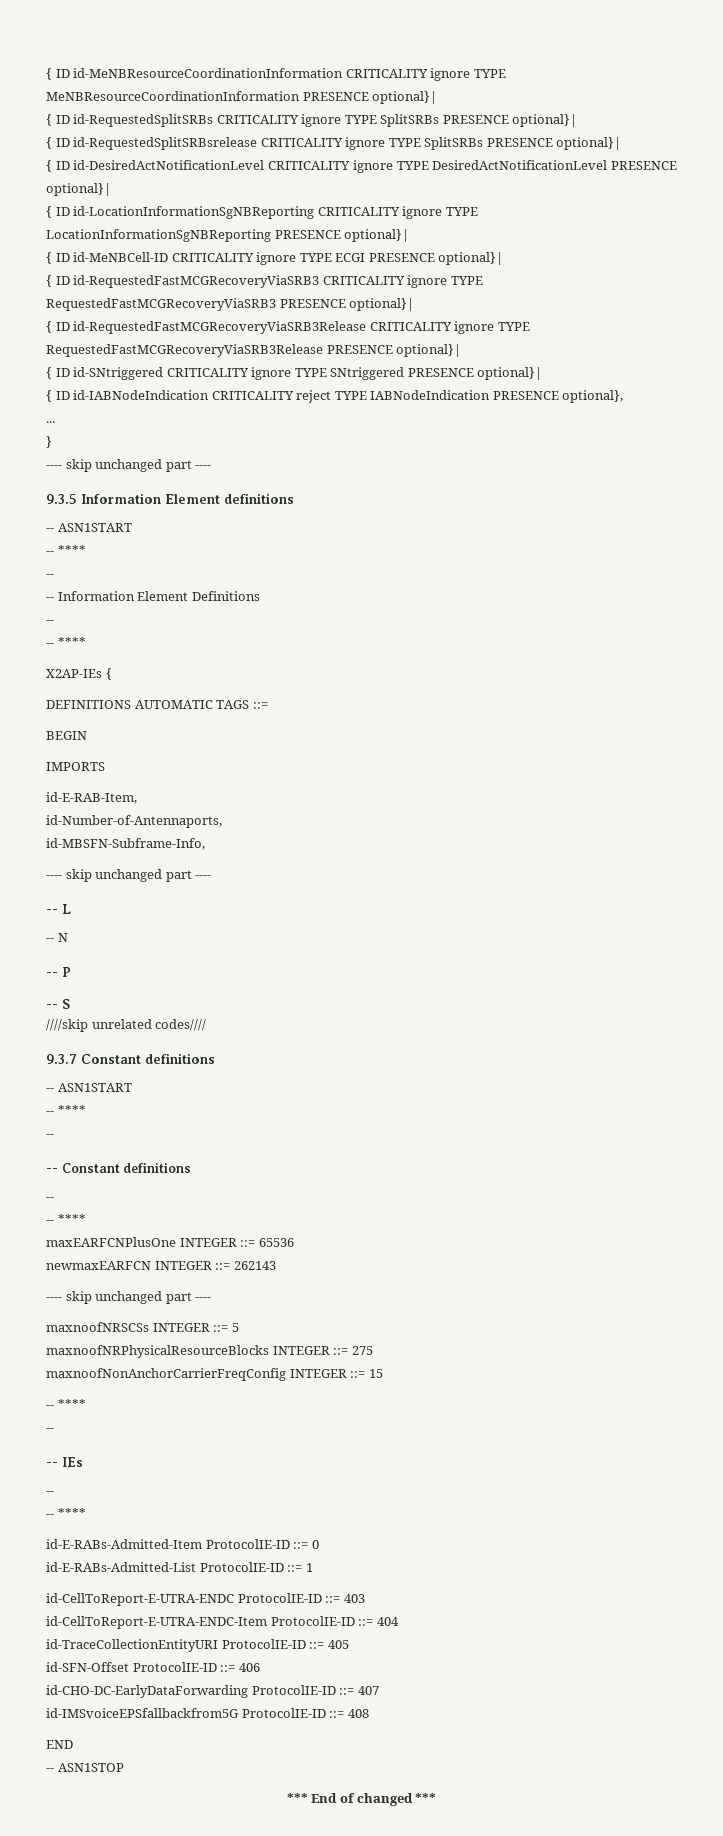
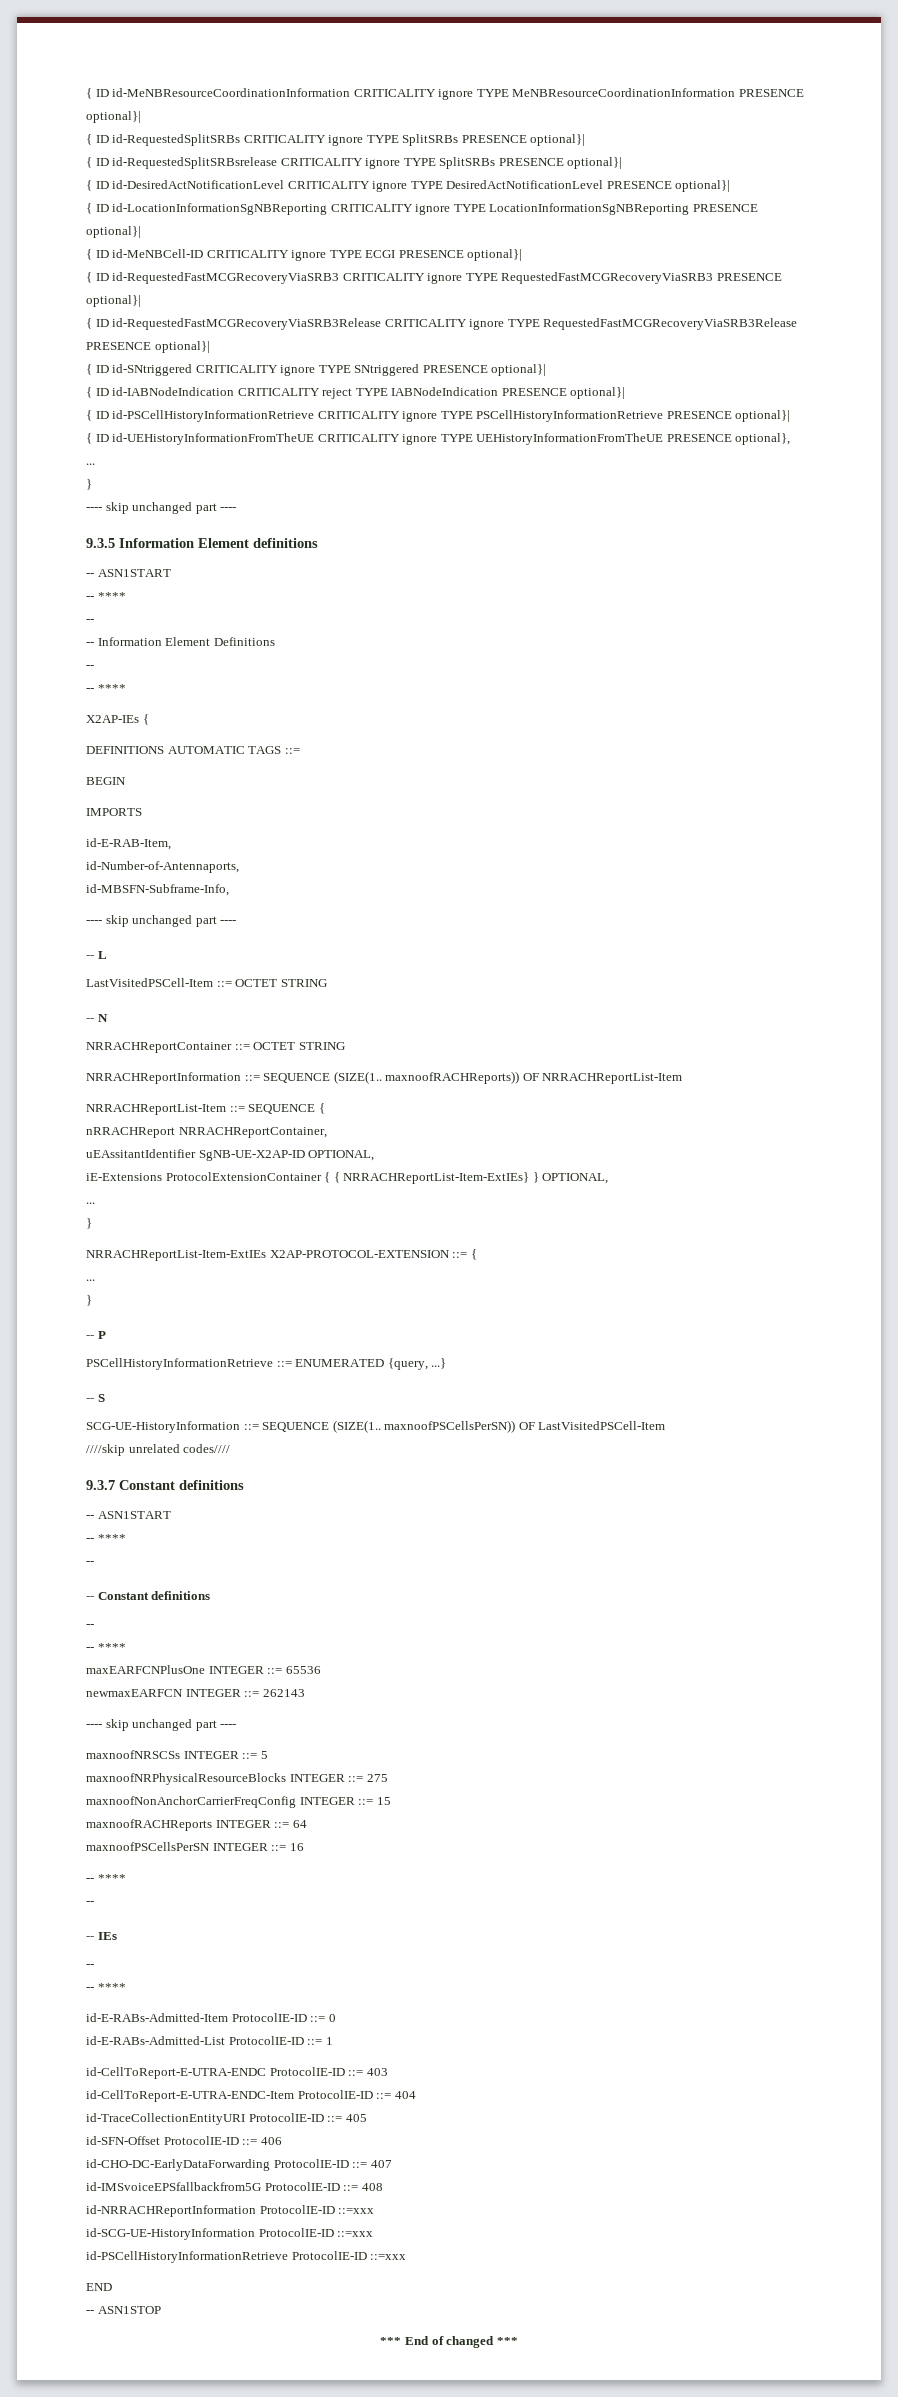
(559, 395) none -> [570,387,626,399] [86,410,791,422] [86,433,732,445] optional}| // { ID id-PSCellHistoryInformationRetrieve CRITICALITY ignore TYPE PSCellHistoryInformationRetrieve PRESENCE optional}| // { ID id-UEHistoryInformationFromTheUE CRITICALITY ignore TYPE UEHistoryInformationFromTheUE PRESENCE
[46,933,68,942] [46,967,71,977] [46,999,70,1009] -- N // -- P // -- S -> [86,978,327,987] [86,1014,108,1022] [86,1042,345,1053] [86,1071,683,1084] [86,1103,325,1115] [86,1127,327,1138] [86,1149,375,1161] [86,1172,609,1184] [86,1202,95,1204] [86,1218,92,1229] [86,1249,477,1261] [86,1279,95,1281] [86,1295,92,1306] [86,1331,106,1339] [86,1358,447,1370] [86,1394,105,1402] [86,1420,666,1433] LastVisitedPSCell-Item ::= OCTET STRING // -- N // NRRACHReportContainer ::= OCTET STRING // NRRACHReportInformation ::= SEQUENCE (SIZE(1.. maxnoofRACHReports)) OF NRRACHReportList-Item // NRRACHReportList-Item ::= SEQUENCE { // nRRACHReport NRRACHReportContainer, // uEAssitantIdentifier SgNB-UE-X2AP-ID OPTIONAL, // iE-Extensions ProtocolExtensionContainer { { NRRACHReportList-Item-ExtIEs} } OPTIONAL, // ... // } // NRRACHReportList-Item-ExtIEs X2AP-PROTOCOL-EXTENSION ::= { // ... // } // -- P // PSCellHistoryInformationRetrieve ::= ENUMERATED {query, ...} // -- S // SCG-UE-HistoryInformation ::= SEQUENCE (SIZE(1.. maxnoofPSCellsPerSN)) OF LastVisitedPSCell-Item
(383, 1373) none -> [86,1819,307,1831] [86,1842,304,1851] // maxnoofRACHReports INTEGER ::= 64 // maxnoofPSCellsPerSN INTEGER ::= 16
(369, 1713) none -> [86,2205,375,2217] [86,2228,374,2240] [86,2251,407,2263] // id-NRRACHReportInformation ProtocolIE-ID ::=xxx // id-SCG-UE-HistoryInformation ProtocolIE-ID ::=xxx // id-PSCellHistoryInformationRetrieve ProtocolIE-ID ::=xxx

